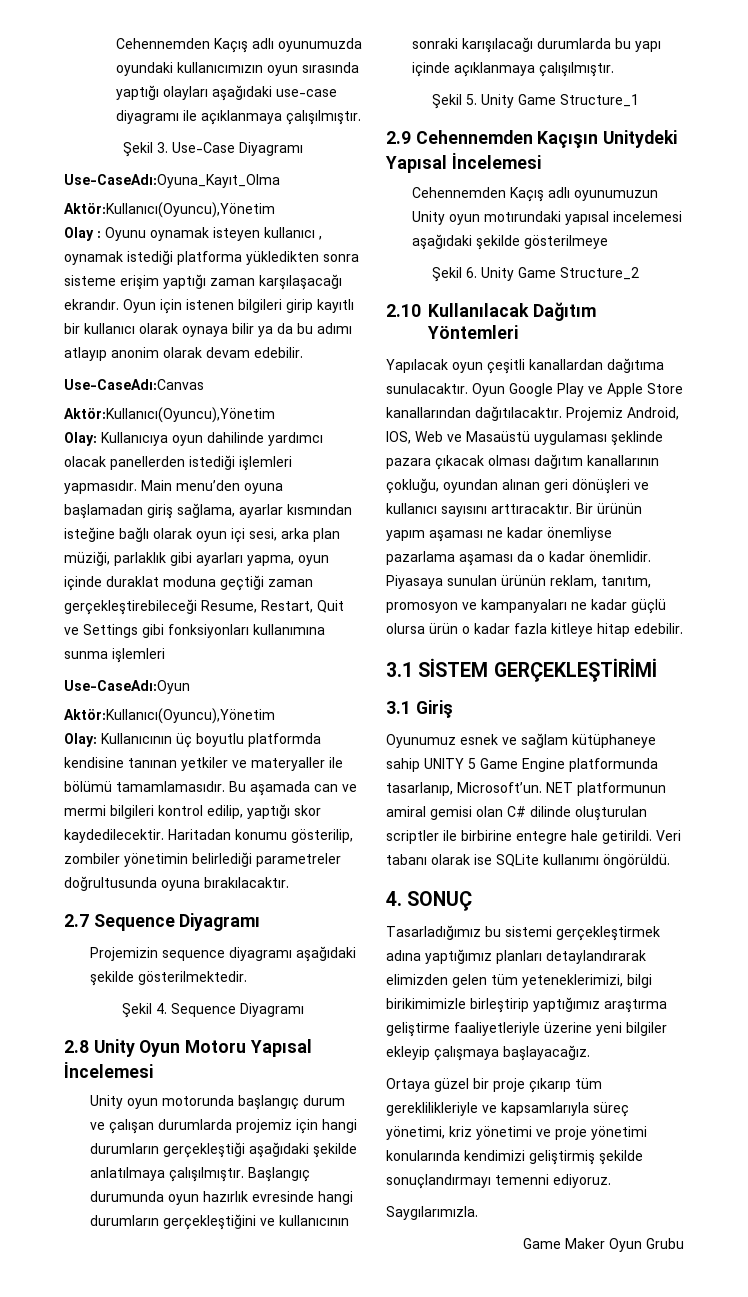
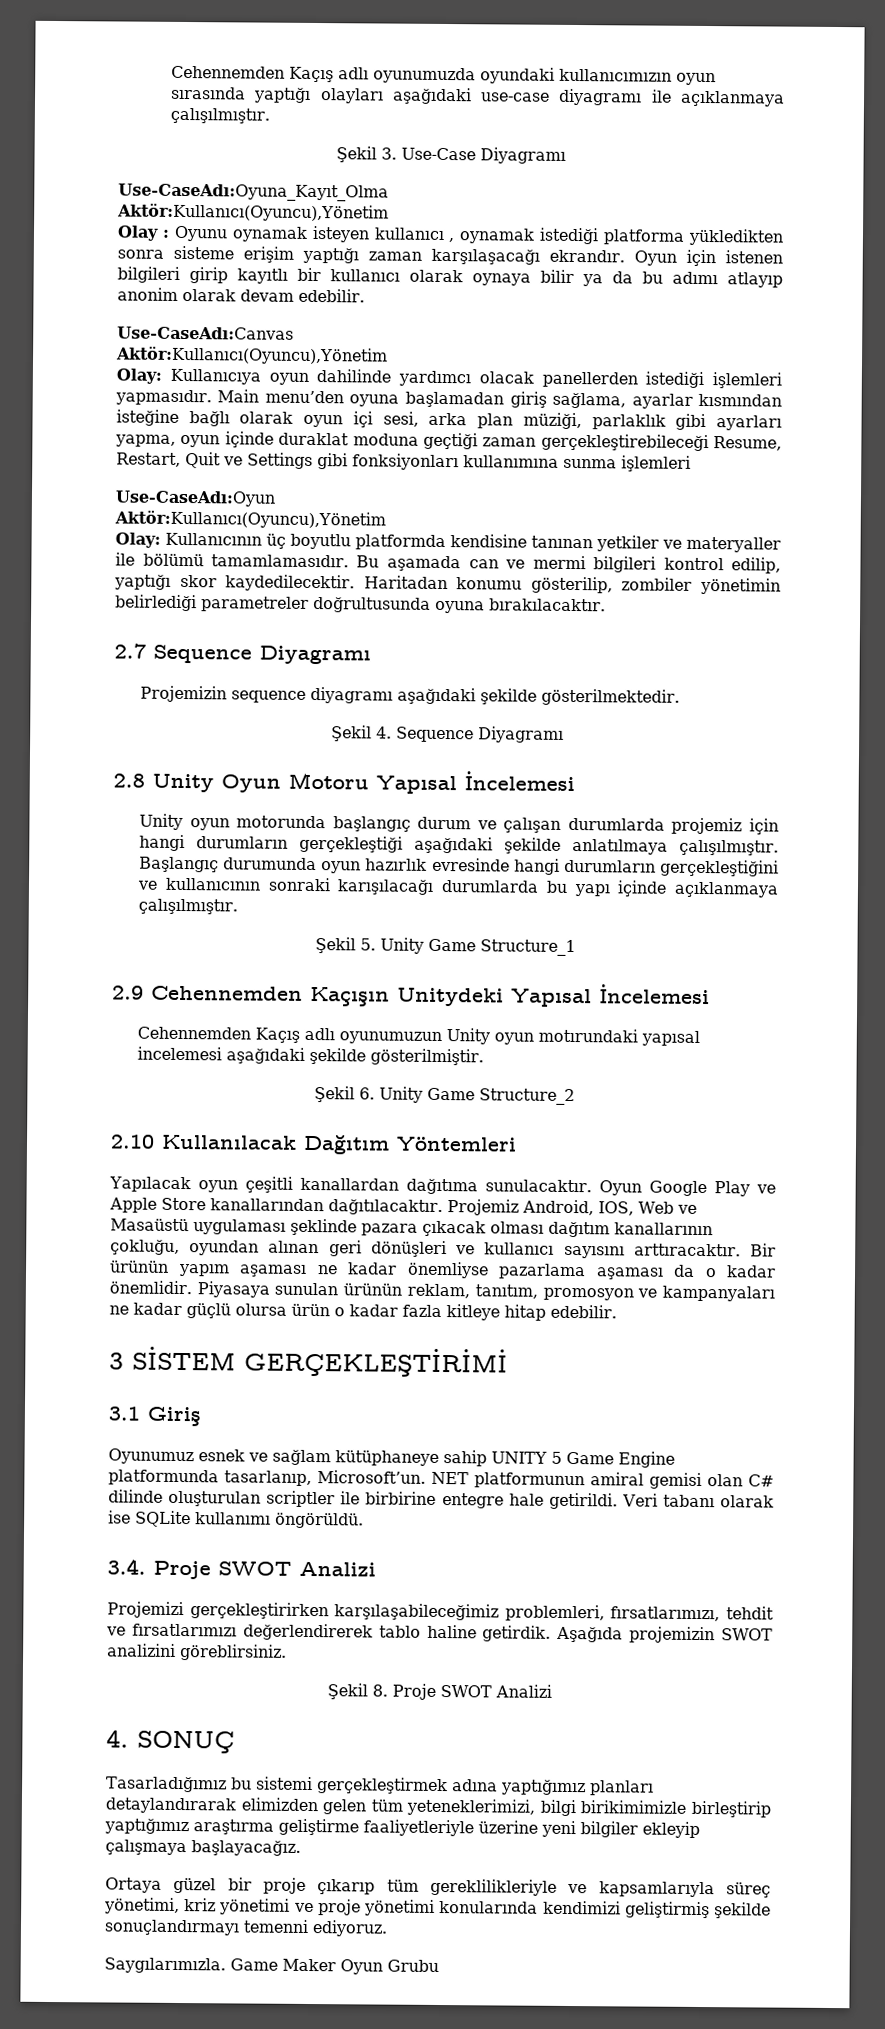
[523,235,608,249] gösterilmeye -> [370,1048,485,1066] gösterilmiştir.
[386,662,413,677] 3.1 -> [109,1352,124,1370] 3
(670, 861) none -> [107,1558,376,1580] [107,1601,775,1622] [106,1623,773,1644] [107,1643,287,1661] [326,1683,552,1700] // 3.4. Proje SWOT Analizi // Projemizi gerçekleştirirken karşılaşabileceğimiz problemleri, fırsatlarımızı, tehdit ve fırsatlarımızı değerlendirerek tablo haline getirdik. Aşağıda projemizin SWOT analizini göreblirsiniz. // Şekil 8. Proje SWOT Analizi
(478, 1213) // -> (226, 1965) none

